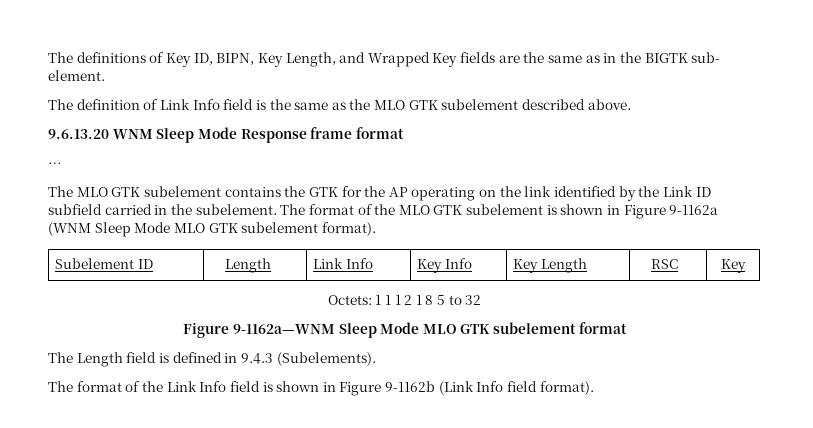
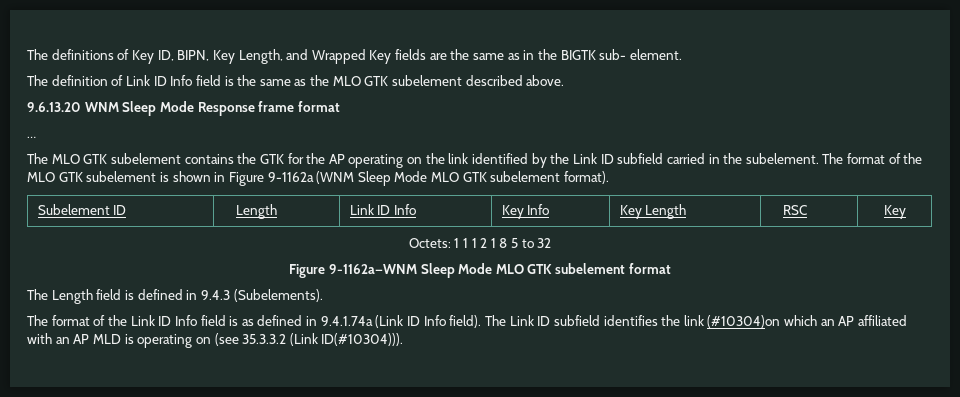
(190, 104) none -> [153,76,167,86] ID
(343, 263) none -> [377,205,391,215] ID
[199,381,594,396] Info field is shown in Figure 9-1162b (Link Info field format). -> [158,315,908,328] [27,333,404,348] ID Info field is as defined in 9.4.1.74a (Link ID Info field). The Link ID subfield identifies the link (#10304)on which an AP affiliated with an AP MLD is operating on (see 35.3.3.2 (Link ID(#10304))).

